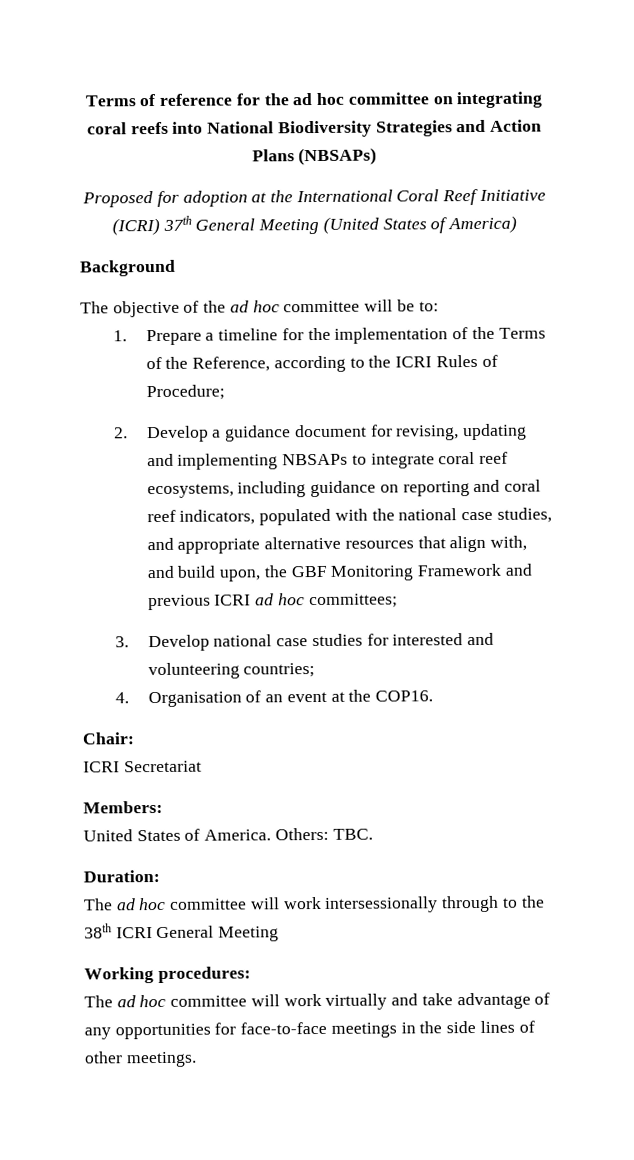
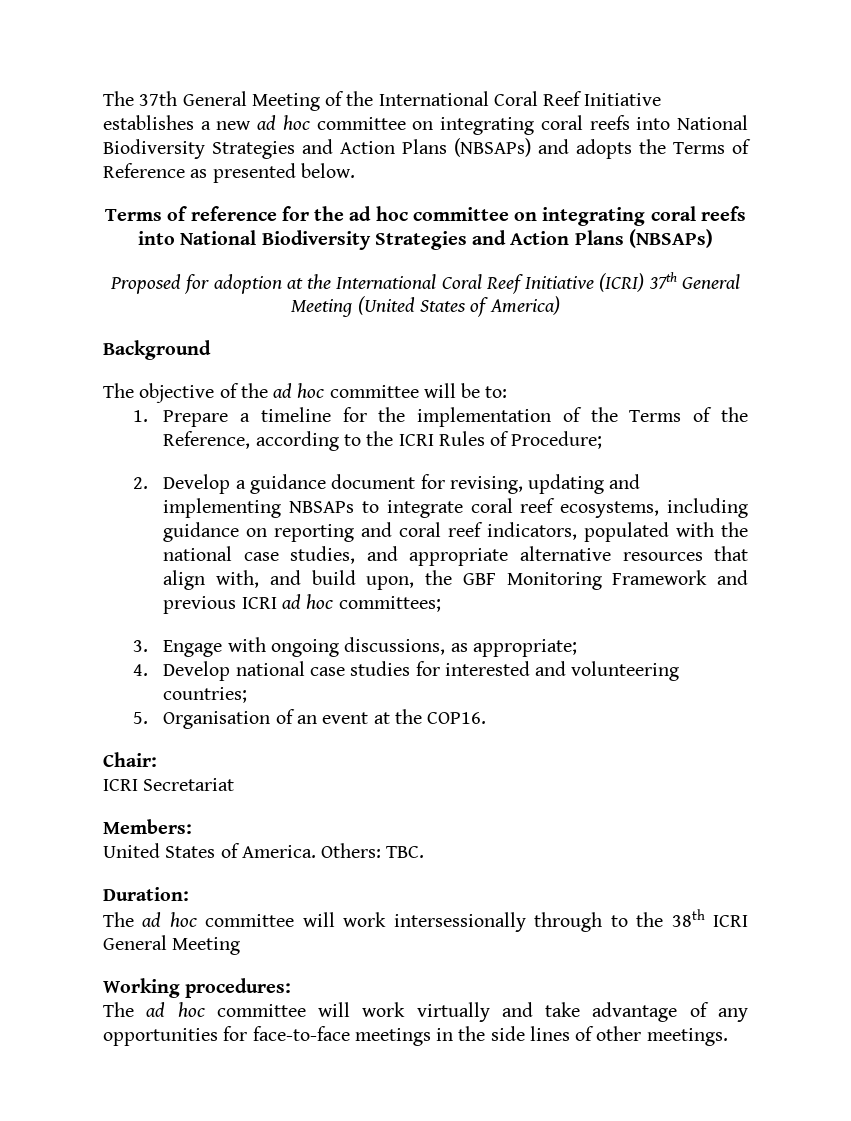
(84, 101) none -> [103,91,662,111] [103,115,749,135] [103,138,751,159] [103,163,355,183] The 37th General Meeting of the International Coral Reef Initiative establishes a new ad hoc committee on integrating coral reefs into National Biodiversity Strategies and Action Plans (NBSAPs) and adopts the Terms of Reference as presented below. //
(129, 642) none -> [163,637,577,657] [133,664,149,676] Engage with ongoing discussions, as appropriate; // 4.
[114,692,129,704] 4. -> [133,712,149,724] 5.

